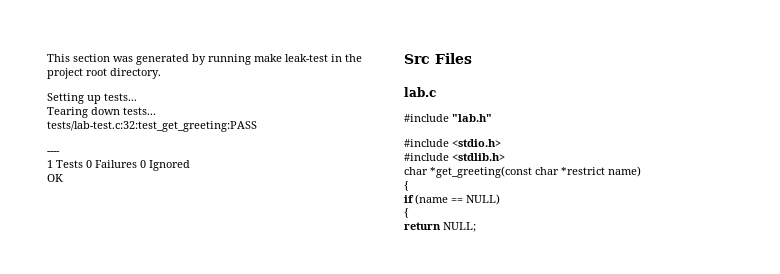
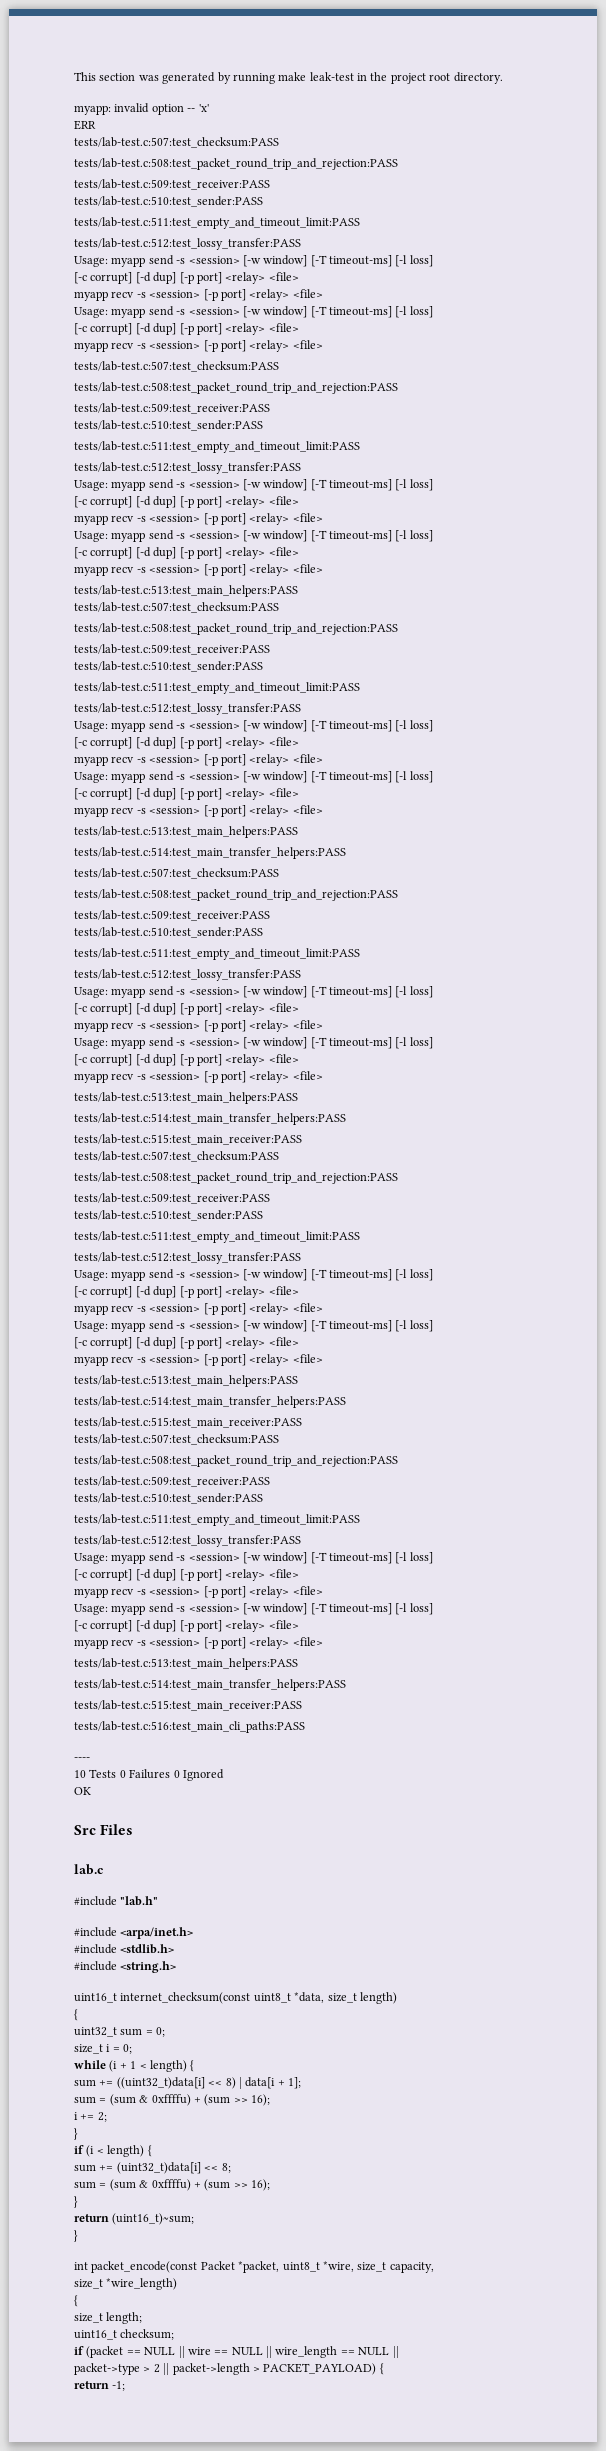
[47,93,137,104] [47,107,156,118] [47,121,257,132] Setting up tests... // Tearing down tests... // tests/lab-test.c:32:test_get_greeting:PASS -> [74,103,209,115] [74,120,96,130] [74,137,279,148] [74,158,398,170] [74,179,270,190] [74,196,263,207] [74,217,360,229] [74,238,301,250] [74,255,433,267] [74,272,299,284] [74,289,323,301] [74,306,433,318] [74,323,299,335] [74,340,323,352] [74,361,279,372] [74,382,398,394] [74,403,270,414] [74,420,263,431] [74,441,360,453] [74,462,301,474] [74,479,433,491] [74,496,299,508] [74,513,323,525] [74,530,433,542] [74,547,299,559] [74,564,323,576] [74,585,298,597] [74,602,279,613] [74,623,398,635] [74,644,270,655] [74,661,263,672] [74,682,360,694] [74,703,301,715] [74,720,433,732] [74,737,299,749] [74,754,323,766] [74,771,433,783] [74,788,299,800] [74,805,323,817] [74,826,298,838] [74,847,346,859] [74,868,279,879] [74,889,398,901] [74,910,270,921] [74,927,263,938] [74,948,360,960] [74,969,301,981] [74,986,433,998] [74,1003,299,1015] [74,1020,323,1032] [74,1037,433,1049] [74,1054,299,1066] [74,1071,323,1083] [74,1092,298,1104] [74,1113,346,1125] [74,1134,302,1145] [74,1151,279,1162] [74,1172,398,1184] [74,1193,270,1204] [74,1210,263,1221] [74,1231,360,1243] [74,1252,301,1264] [74,1269,433,1281] [74,1286,299,1298] [74,1303,323,1315] [74,1320,433,1332] [74,1337,299,1349] [74,1354,323,1366] [74,1375,298,1387] [74,1396,346,1408] [74,1417,302,1428] [74,1434,279,1445] [74,1455,398,1467] [74,1476,270,1487] [74,1493,263,1504] [74,1514,360,1526] [74,1535,301,1547] [74,1552,433,1564] [74,1569,299,1581] [74,1586,323,1598] [74,1603,433,1615] [74,1620,299,1632] [74,1637,323,1649] [74,1658,298,1670] [74,1679,346,1691] [74,1700,302,1711] [74,1721,305,1733] myapp: invalid option -- 'x' // ERR // tests/lab-test.c:507:test_checksum:PASS // tests/lab-test.c:508:test_packet_round_trip_and_rejection:PASS // tests/lab-test.c:509:test_receiver:PASS // tests/lab-test.c:510:test_sender:PASS // tests/lab-test.c:511:test_empty_and_timeout_limit:PASS // tests/lab-test.c:512:test_lossy_transfer:PASS // Usage: myapp send -s <session> [-w window] [-T timeout-ms] [-l loss] // [-c corrupt] [-d dup] [-p port] <relay> <file> // myapp recv -s <session> [-p port] <relay> <file> // Usage: myapp send -s <session> [-w window] [-T timeout-ms] [-l loss] // [-c corrupt] [-d dup] [-p port] <relay> <file> // myapp recv -s <session> [-p port] <relay> <file> // tests/lab-test.c:507:test_checksum:PASS // tests/lab-test.c:508:test_packet_round_trip_and_rejection:PASS // tests/lab-test.c:509:test_receiver:PASS // tests/lab-test.c:510:test_sender:PASS // tests/lab-test.c:511:test_empty_and_timeout_limit:PASS // tests/lab-test.c:512:test_lossy_transfer:PASS // Usage: myapp send -s <session> [-w window] [-T timeout-ms] [-l loss] // [-c corrupt] [-d dup] [-p port] <relay> <file> // myapp recv -s <session> [-p port] <relay> <file> // Usage: myapp send -s <session> [-w window] [-T timeout-ms] [-l loss] // [-c corrupt] [-d dup] [-p port] <relay> <file> // myapp recv -s <session> [-p port] <relay> <file> // tests/lab-test.c:513:test_main_helpers:PASS // tests/lab-test.c:507:test_checksum:PASS // tests/lab-test.c:508:test_packet_round_trip_and_rejection:PASS // tests/lab-test.c:509:test_receiver:PASS // tests/lab-test.c:510:test_sender:PASS // tests/lab-test.c:511:test_empty_and_timeout_limit:PASS // tests/lab-test.c:512:test_lossy_transfer:PASS // Usage: myapp send -s <session> [-w window] [-T timeout-ms] [-l loss] // [-c corrupt] [-d dup] [-p port] <relay> <file> // myapp recv -s <session> [-p port] <relay> <file> // Usage: myapp send -s <session> [-w window] [-T timeout-ms] [-l loss] // [-c corrupt] [-d dup] [-p port] <relay> <file> // myapp recv -s <session> [-p port] <relay> <file> // tests/lab-test.c:513:test_main_helpers:PASS // tests/lab-test.c:514:test_main_transfer_helpers:PASS // tests/lab-test.c:507:test_checksum:PASS // tests/lab-test.c:508:test_packet_round_trip_and_rejection:PASS // tests/lab-test.c:509:test_receiver:PASS // tests/lab-test.c:510:test_sender:PASS // tests/lab-test.c:511:test_empty_and_timeout_limit:PASS // tests/lab-test.c:512:test_lossy_transfer:PASS // Usage: myapp send -s <session> [-w window] [-T timeout-ms] [-l loss] // [-c corrupt] [-d dup] [-p port] <relay> <file> // myapp recv -s <session> [-p port] <relay> <file> // Usage: myapp send -s <session> [-w window] [-T timeout-ms] [-l loss] // [-c corrupt] [-d dup] [-p port] <relay> <file> // myapp recv -s <session> [-p port] <relay> <file> // tests/lab-test.c:513:test_main_helpers:PASS // tests/lab-test.c:514:test_main_transfer_helpers:PASS // tests/lab-test.c:515:test_main_receiver:PASS // tests/lab-test.c:507:test_checksum:PASS // tests/lab-test.c:508:test_packet_round_trip_and_rejection:PASS // tests/lab-test.c:509:test_receiver:PASS // tests/lab-test.c:510:test_sender:PASS // tests/lab-test.c:511:test_empty_and_timeout_limit:PASS // tests/lab-test.c:512:test_lossy_transfer:PASS // Usage: myapp send -s <session> [-w window] [-T timeout-ms] [-l loss] // [-c corrupt] [-d dup] [-p port] <relay> <file> // myapp recv -s <session> [-p port] <relay> <file> // Usage: myapp send -s <session> [-w window] [-T timeout-ms] [-l loss] // [-c corrupt] [-d dup] [-p port] <relay> <file> // myapp recv -s <session> [-p port] <relay> <file> // tests/lab-test.c:513:test_main_helpers:PASS // tests/lab-test.c:514:test_main_transfer_helpers:PASS // tests/lab-test.c:515:test_main_receiver:PASS // tests/lab-test.c:507:test_checksum:PASS // tests/lab-test.c:508:test_packet_round_trip_and_rejection:PASS // tests/lab-test.c:509:test_receiver:PASS // tests/lab-test.c:510:test_sender:PASS // tests/lab-test.c:511:test_empty_and_timeout_limit:PASS // tests/lab-test.c:512:test_lossy_transfer:PASS // Usage: myapp send -s <session> [-w window] [-T timeout-ms] [-l loss] // [-c corrupt] [-d dup] [-p port] <relay> <file> // myapp recv -s <session> [-p port] <relay> <file> // Usage: myapp send -s <session> [-w window] [-T timeout-ms] [-l loss] // [-c corrupt] [-d dup] [-p port] <relay> <file> // myapp recv -s <session> [-p port] <relay> <file> // tests/lab-test.c:513:test_main_helpers:PASS // tests/lab-test.c:514:test_main_transfer_helpers:PASS // tests/lab-test.c:515:test_main_receiver:PASS // tests/lab-test.c:516:test_main_cli_paths:PASS
[47,160,53,168] 1 -> [74,1770,86,1778] 10
[452,139,501,147] <stdio.h> -> [120,1927,194,1939] <arpa/inet.h>
[404,166,641,178] [404,181,409,191] [404,194,500,205] char *get_greeting(const char *restrict name) // { // if (name == NULL) // -> [74,1961,177,1973] [74,1992,397,2004] [74,2009,78,2021] [74,2027,166,2037] [74,2044,133,2054] [74,2060,195,2072] [74,2077,301,2089] [74,2094,270,2106] [74,2112,107,2122] [74,2128,78,2140] [74,2145,152,2157] [74,2162,231,2174] [74,2179,270,2191] [74,2196,78,2208] [74,2213,195,2225] [74,2230,78,2242] [74,2261,434,2273] [74,2278,178,2290] [74,2295,78,2307] [74,2312,143,2324] [74,2329,175,2340] [74,2346,399,2358] [74,2363,377,2375] #include <string.h> // uint16_t internet_checksum(const uint8_t *data, size_t length) // { // uint32_t sum = 0; // size_t i = 0; // while (i + 1 < length) { // sum += ((uint32_t)data[i] << 8) | data[i + 1]; // sum = (sum & 0xffffu) + (sum >> 16); // i += 2; // } // if (i < length) { // sum += (uint32_t)data[i] << 8; // sum = (sum & 0xffffu) + (sum >> 16); // } // return (uint16_t)~sum; // } // int packet_encode(const Packet *packet, uint8_t *wire, size_t capacity, // size_t *wire_length) // { // size_t length; // uint16_t checksum; // if (packet == NULL || wire == NULL || wire_length == NULL || // packet->type > 2 || packet->length > PACKET_PAYLOAD)
[443,222,476,232] NULL; -> [112,2381,126,2391] -1;

